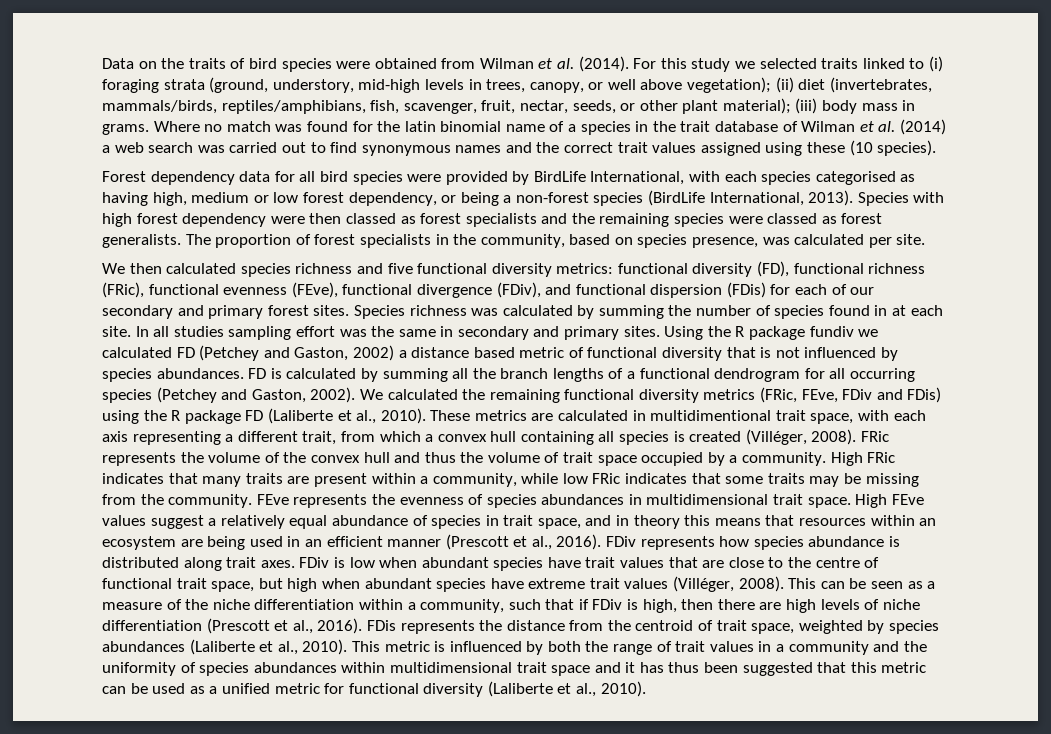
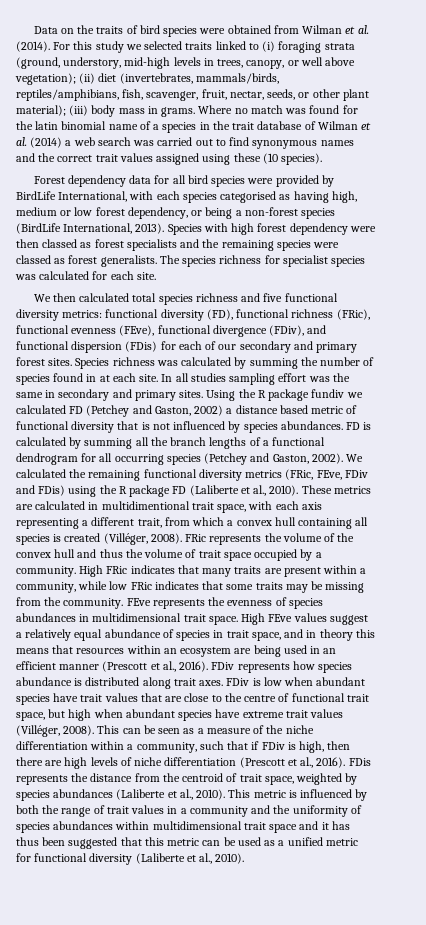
[215,234,892,248] proportion of forest specialists in the community, based on species presence, was calculated per -> [182,255,366,267] [15,271,134,280] species richness for specialist species was calculated for each
(237, 268) none -> [132,293,157,302] total

